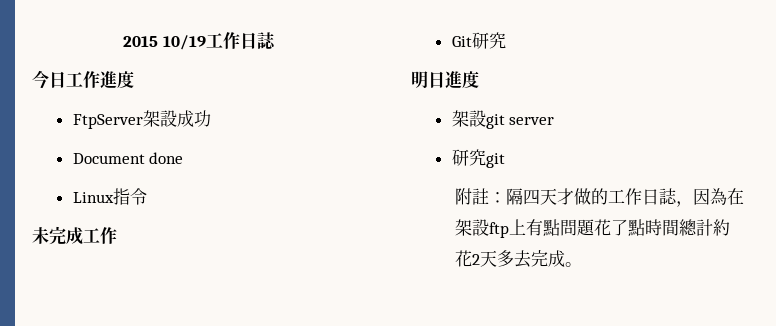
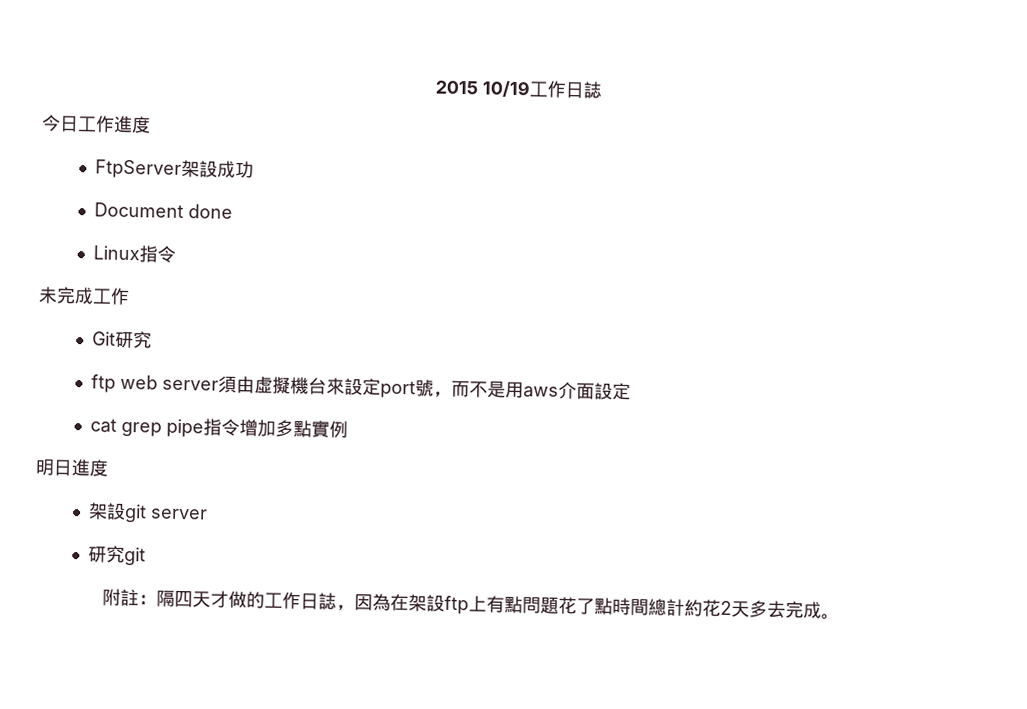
(506, 40) none -> [91,374,632,401] [90,418,349,439] // ftp web server須由虛擬機台來設定port號，而不是用aws介面設定 // cat grep pipe指令增加多點實例

